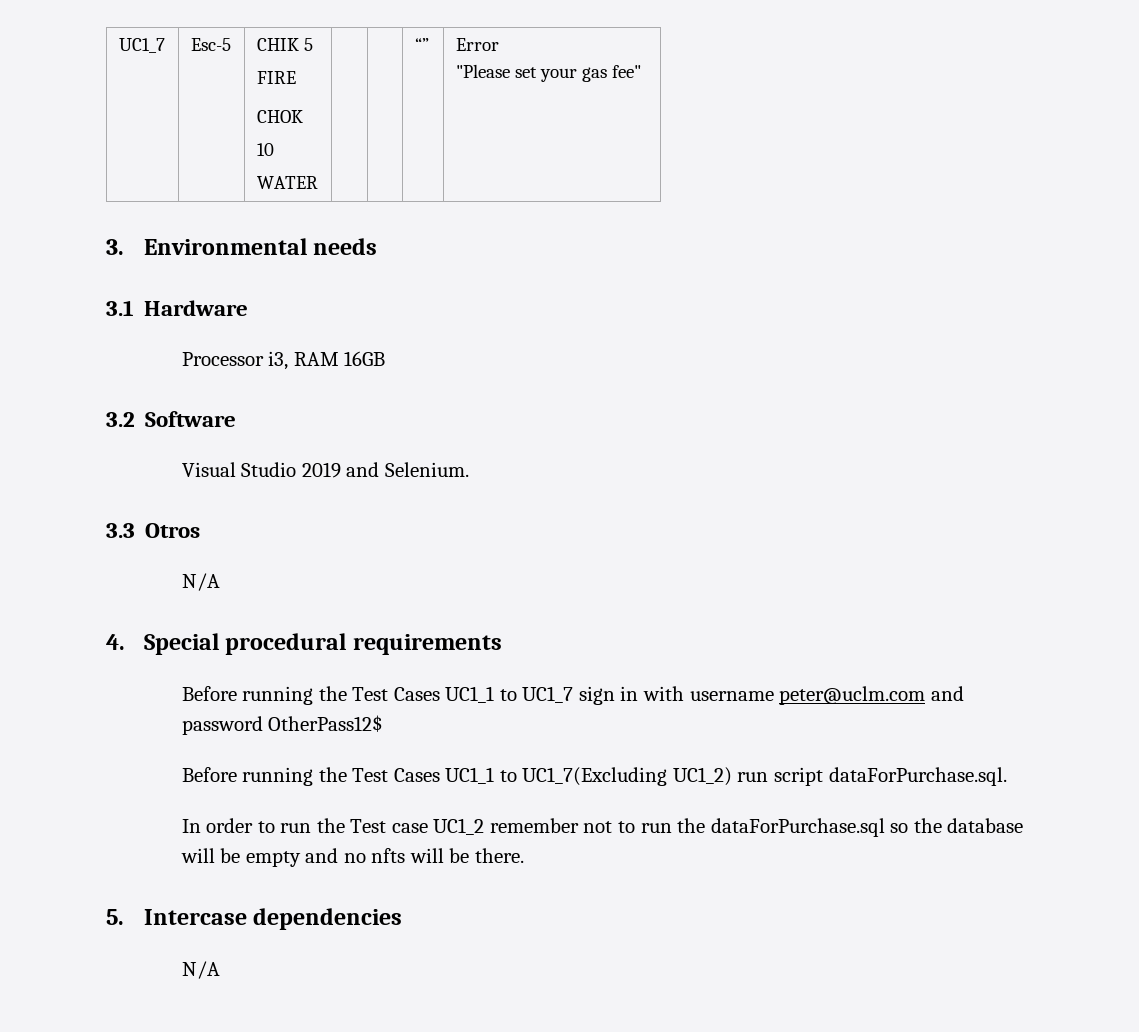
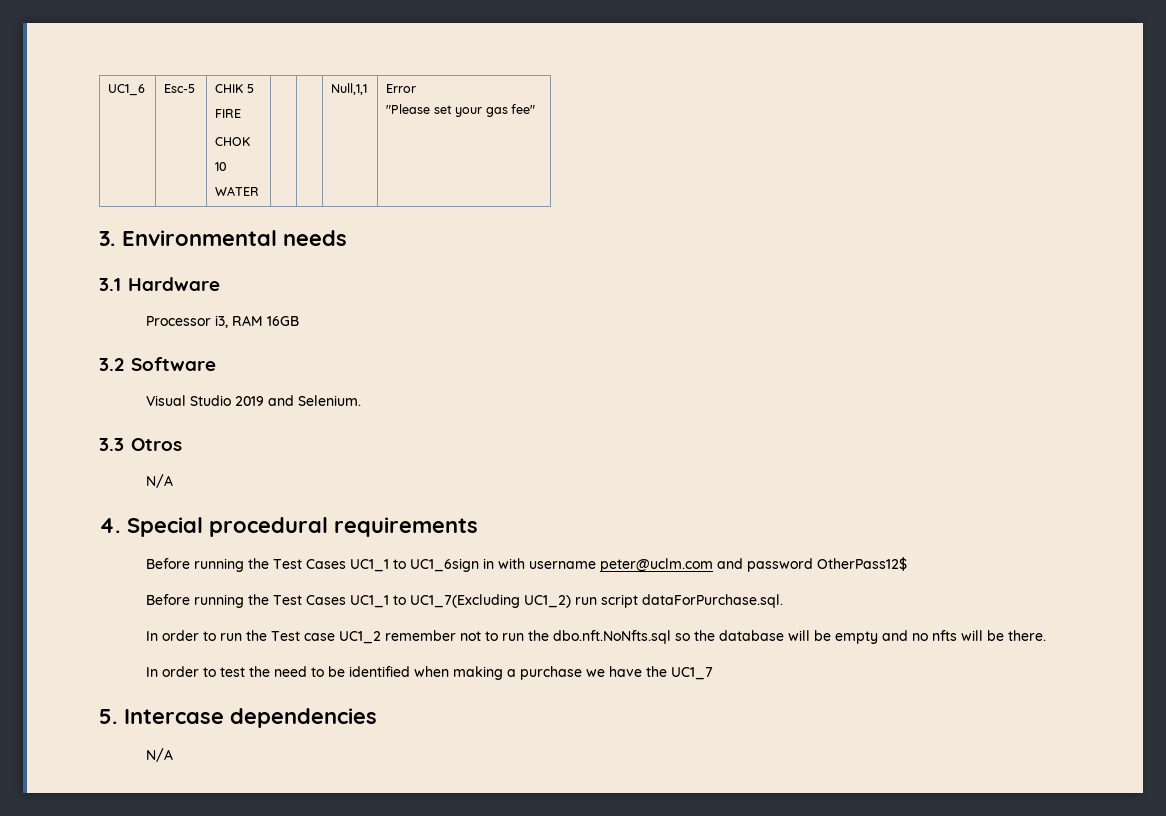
[118,38,165,53] UC1_7 -> [108,84,146,96] UC1_6
[414,38,429,51] “” -> [331,83,368,95] Null,1,1
[522,686,615,705] UC1_7 sign -> [409,558,479,572] UC1_6sign
[710,818,885,837] dataForPurchase.sql -> [552,630,671,644] dbo.nft.NoNfts.sql
(524, 855) none -> [145,666,713,680] // In order to test the need to be identified when making a purchase we have the UC1_7

